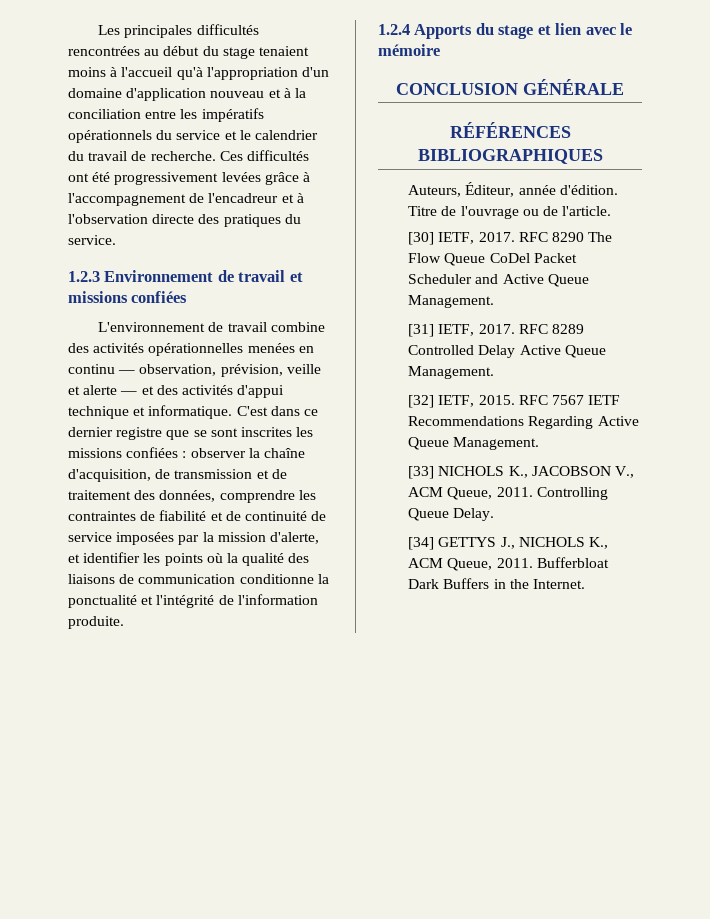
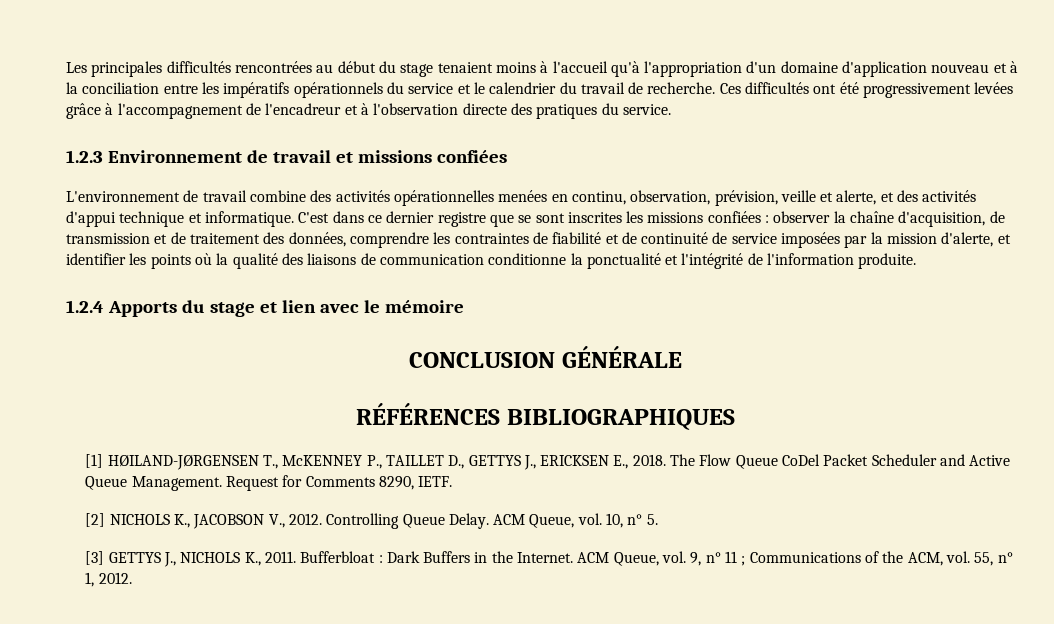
[68,364,136,374] continu — -> [571,191,626,205] continu,
[83,385,138,395] alerte — -> [836,190,877,205] alerte,
[408,182,618,197] [408,206,612,219] [408,232,585,245] Auteurs, Éditeur, année d'édition. Titre de l'ouvrage ou de l'article. // [30] IETF, 2017. RFC 8290 -> [85,454,666,470] [1] HØILAND-JØRGENSEN T., McKENNEY P., TAILLET D., GETTYS J., ERICKSEN E., 2018.
[408,324,585,337] [408,345,606,358] [408,366,495,379] [408,395,621,408] [408,416,639,429] [408,437,540,450] [408,466,435,479] // [31] IETF, 2017. RFC 8289 Controlled Delay Active Queue Management. // [32] IETF, 2015. RFC 7567 IETF Recommendations Regarding Active Queue Management. // [33] -> [225,475,453,491] [85,513,106,527] Request for Comments 8290, IETF. // [2]
[408,487,533,500] ACM Queue, 2011. -> [288,513,322,525] 2012.
[408,537,435,550] // [34] -> [493,513,658,528] [85,551,105,565] ACM Queue, vol. 10, n° 5. // [3]
[408,558,493,571] ACM Queue, -> (261, 559) none
(609, 562) none -> [378,555,383,563] :
(586, 584) none -> [577,551,1013,566] [85,572,132,587] ACM Queue, vol. 9, n° 11 ; Communications of the ACM, vol. 55, n° 1, 2012.

